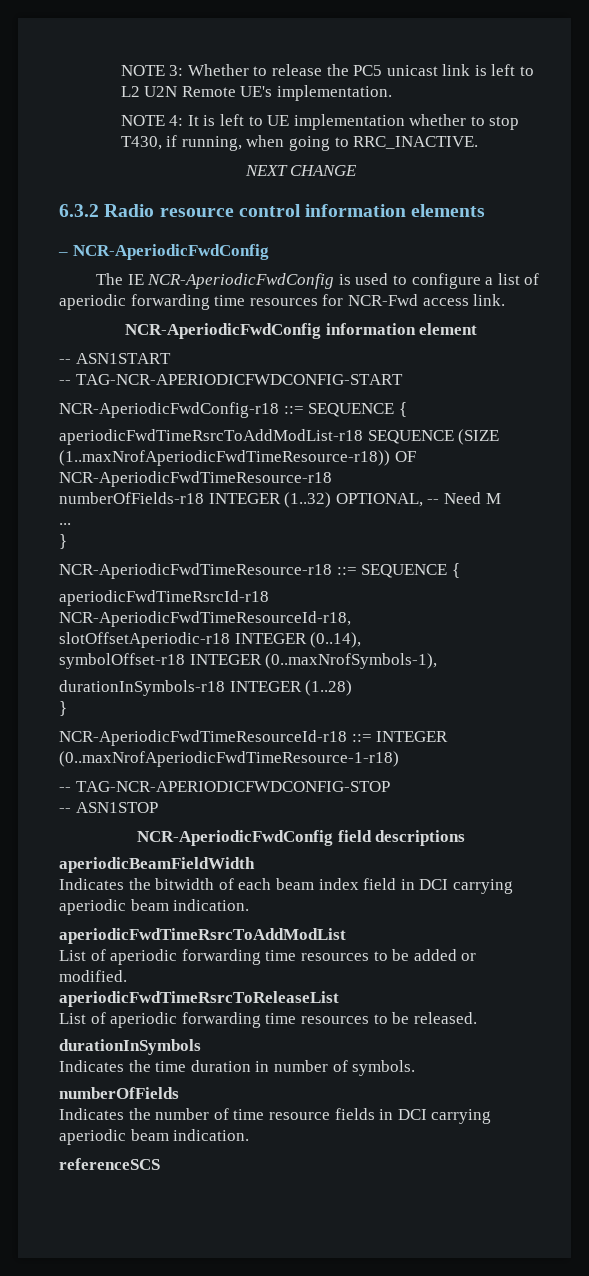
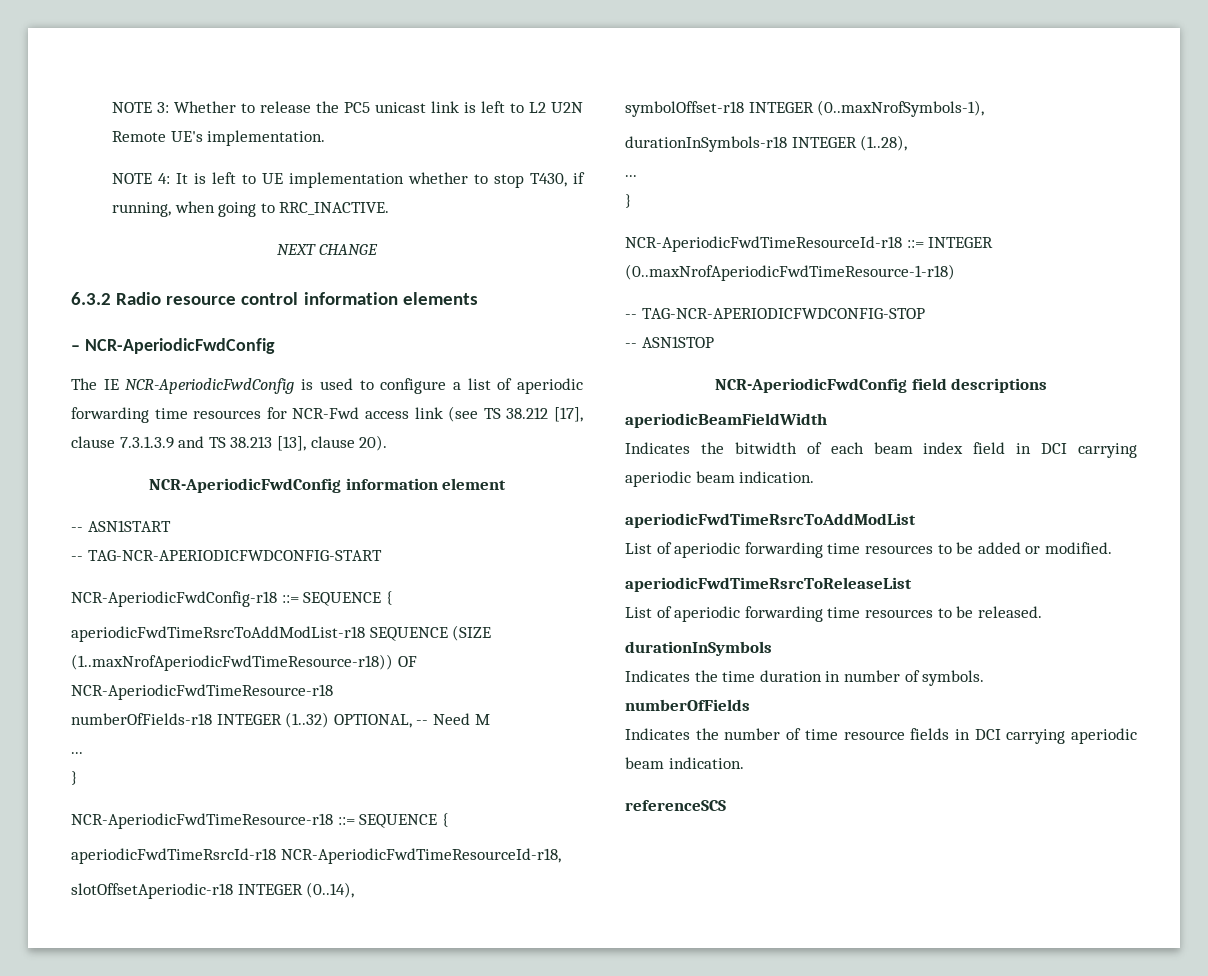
[473,294,506,306] link. -> [414,406,584,422] [71,435,388,451] link (see TS 38.212 [17], clause 7.3.1.3.9 and TS 38.213 [13], clause 20).
[305,680,353,696] (1..28) -> [860,135,908,151] [625,175,637,177] (1..28), // ...

